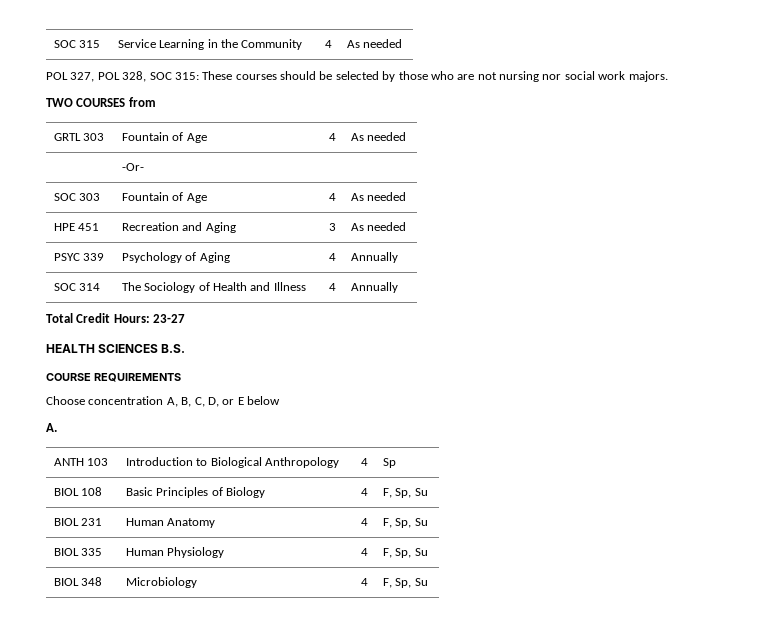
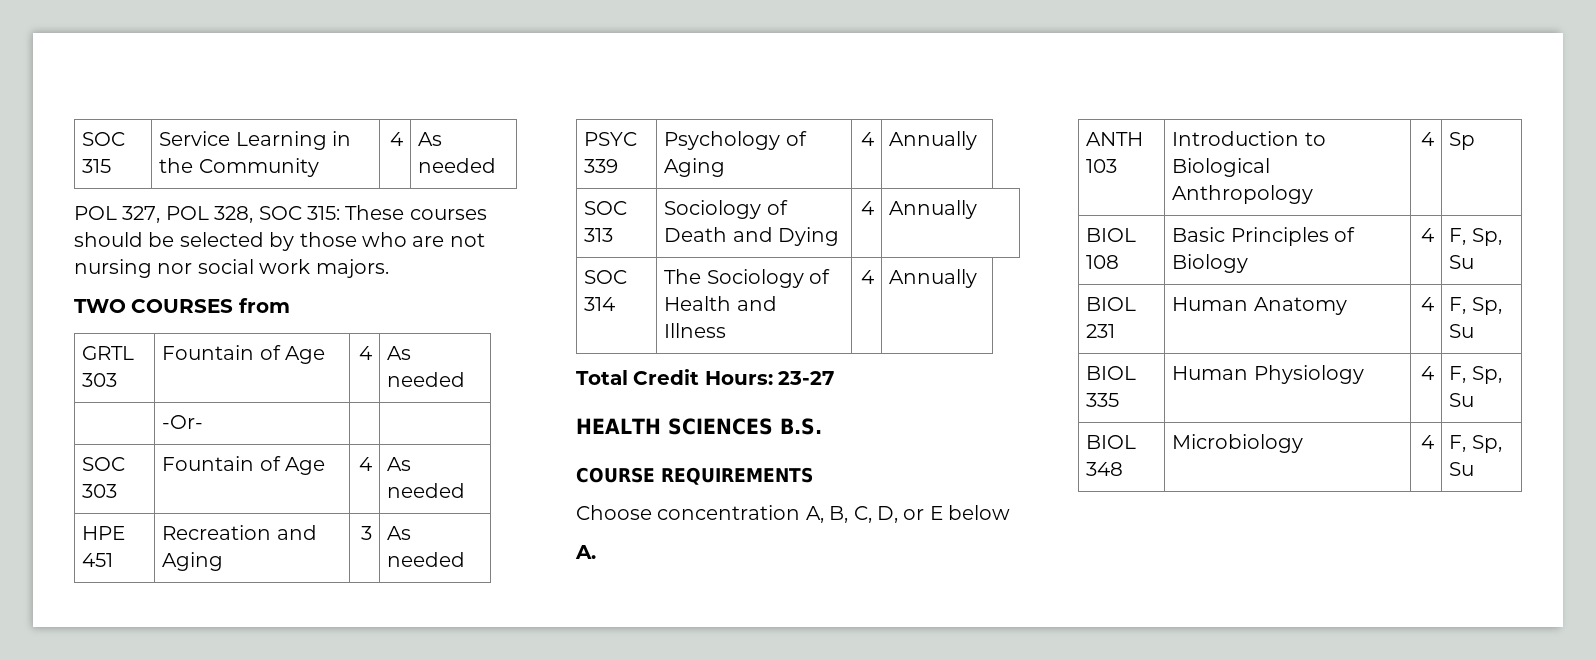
(398, 257) none -> [584,201,628,215] [584,228,614,242] [664,200,788,219] [664,227,839,246] [860,201,874,215] [889,200,978,219] // SOC 313 | Sociology of Death and Dying | 4 | Annually

